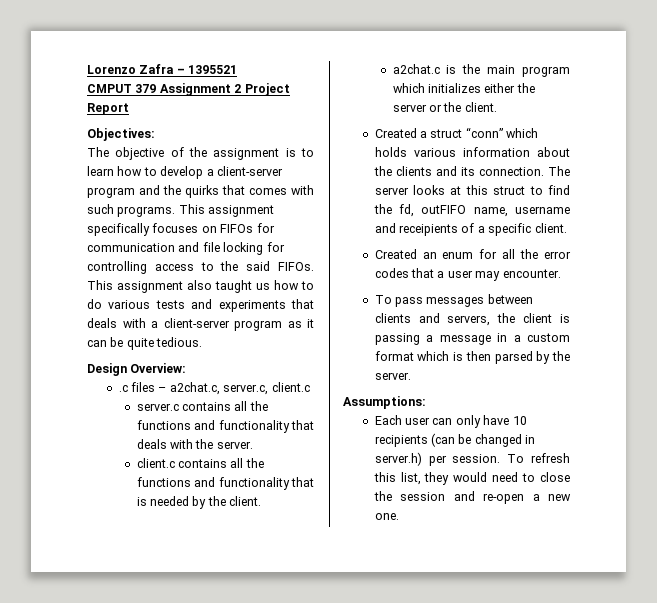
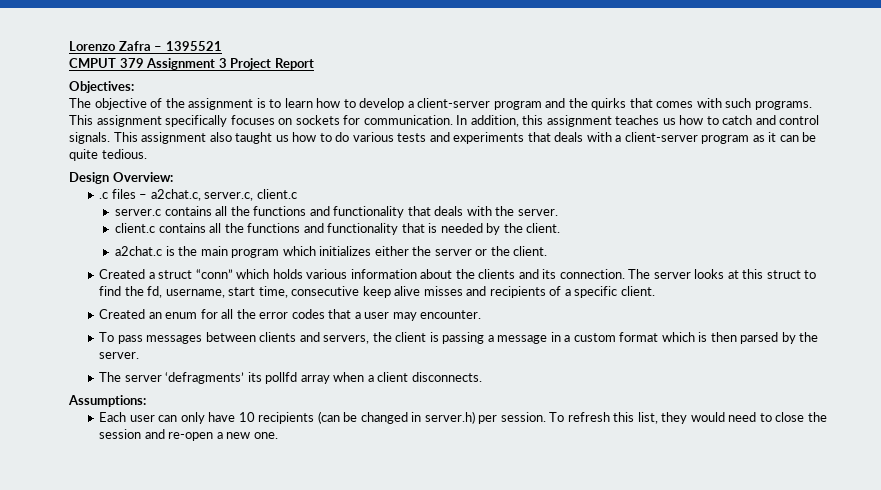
[234,84,242,93] 2 -> [218,58,227,68] 3
[220,223,275,233] [87,242,285,255] [87,261,314,274] FIFOs for communication and file locking for controlling access to the said FIFOs. -> [295,115,820,127] [69,132,110,144] sockets for communication. In addition, this assignment teaches us how to catch and control signals.
[421,205,570,217] [374,223,459,236] outFIFO name, username and receipients -> [165,286,546,298] username, start time, consecutive keep alive misses and recipients
(411, 376) none -> [99,372,482,384] // The server ‘defragments’ its pollfd array when a client disconnects.

